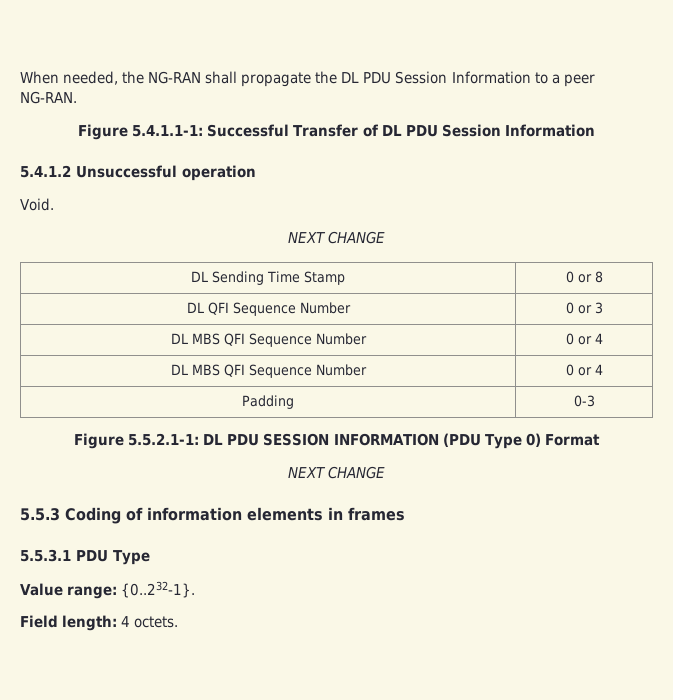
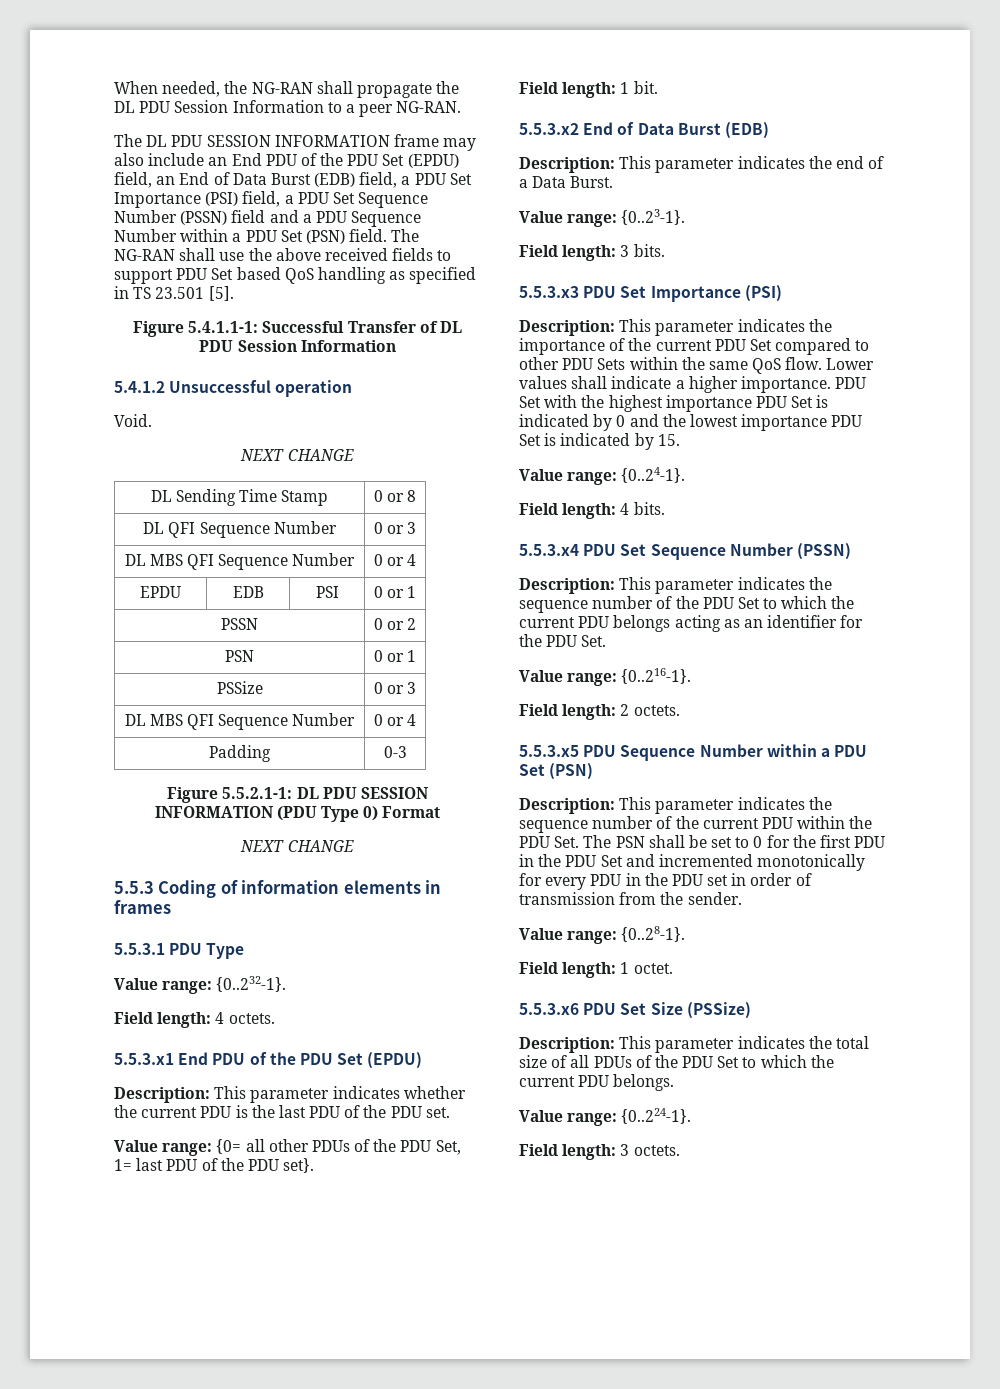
(77, 97) none -> [114,134,477,151] [114,153,459,168] [114,172,472,188] [114,191,429,208] [114,210,422,227] [114,229,420,244] [114,248,452,261] [114,267,477,284] [114,286,234,301] // The DL PDU SESSION INFORMATION frame may also include an End PDU of the PDU Set (EPDU) field, an End of Data Burst (EDB) field, a PDU Set Importance (PSI) field, a PDU Set Sequence Number (PSSN) field and a PDU Sequence Number within a PDU Set (PSN) field. The NG-RAN shall use the above received fields to support PDU Set based QoS handling as specified in TS 23.501 [5].
(603, 338) none -> [140,586,181,598] [232,586,264,598] [315,586,339,598] [373,586,417,598] [221,618,258,630] [373,618,417,630] [225,650,254,662] [373,650,417,662] [216,681,263,694] [373,682,417,694] // EPDU | EDB | PSI | 0 or 1 // PSSN | 0 or 2 // PSN | 0 or 1 // PSSize | 0 or 3
(179, 622) none -> [114,1052,423,1069] [114,1086,466,1103] [114,1105,450,1118] [114,1139,461,1156] [114,1158,315,1173] [519,81,658,98] [519,122,769,139] [519,156,885,173] [519,176,614,188] [519,209,686,227] [519,244,665,261] [519,285,782,302] [519,319,832,336] [519,338,870,355] [519,357,875,374] [519,376,867,393] [519,395,829,412] [519,414,863,431] [519,433,680,450] [519,467,686,485] [519,502,665,519] [519,543,851,560] [519,577,832,594] [519,596,855,613] [519,615,864,632] [519,634,607,647] [519,668,692,686] [519,704,680,720] [519,744,868,761] [519,763,594,780] [519,797,832,814] [519,816,873,833] [519,835,886,848] [519,854,866,871] [519,873,812,890] [519,892,742,905] [519,926,686,944] [519,962,673,978] [519,1002,751,1019] [519,1036,869,1053] [519,1055,834,1068] [519,1074,675,1091] [519,1108,692,1126] [519,1144,680,1160] // 5.5.3.x1 End PDU of the PDU Set (EPDU) // Description: This parameter indicates whether the current PDU is the last PDU of the PDU set. // Value range: {0= all other PDUs of the PDU Set, 1= last PDU of the PDU set}. // Field length: 1 bit. // 5.5.3.x2 End of Data Burst (EDB) // Description: This parameter indicates the end of a Data Burst. // Value range: {0..23-1}. // Field length: 3 bits. // 5.5.3.x3 PDU Set Importance (PSI) // Description: This parameter indicates the importance of the current PDU Set compared to other PDU Sets within the same QoS flow. Lower values shall indicate a higher importance. PDU Set with the highest importance PDU Set is indicated by 0 and the lowest importance PDU Set is indicated by 15. // Value range: {0..24-1}. // Field length: 4 bits. // 5.5.3.x4 PDU Set Sequence Number (PSSN) // Description: This parameter indicates the sequence number of the PDU Set to which the current PDU belongs acting as an identifier for the PDU Set. // Value range: {0..216-1}. // Field length: 2 octets. // 5.5.3.x5 PDU Sequence Number within a PDU Set (PSN) // Description: This parameter indicates the sequence number of the current PDU within the PDU Set. The PSN shall be set to 0 for the first PDU in the PDU Set and incremented monotonically for every PDU in the PDU set in order of transmission from the sender. // Value range: {0..28-1}. // Field length: 1 octet. // 5.5.3.x6 PDU Set Size (PSSize) // Description: This parameter indicates the total size of all PDUs of the PDU Set to which the current PDU belongs. // Value range: {0..224-1}. // Field length: 3 octets.

